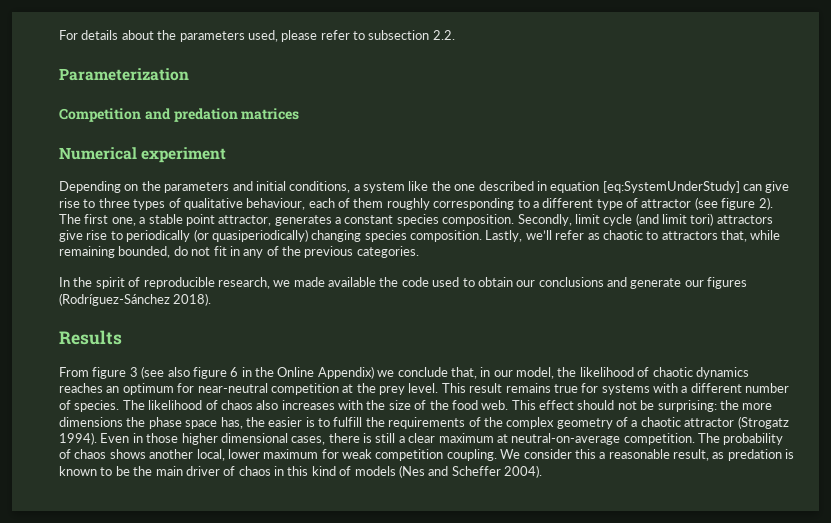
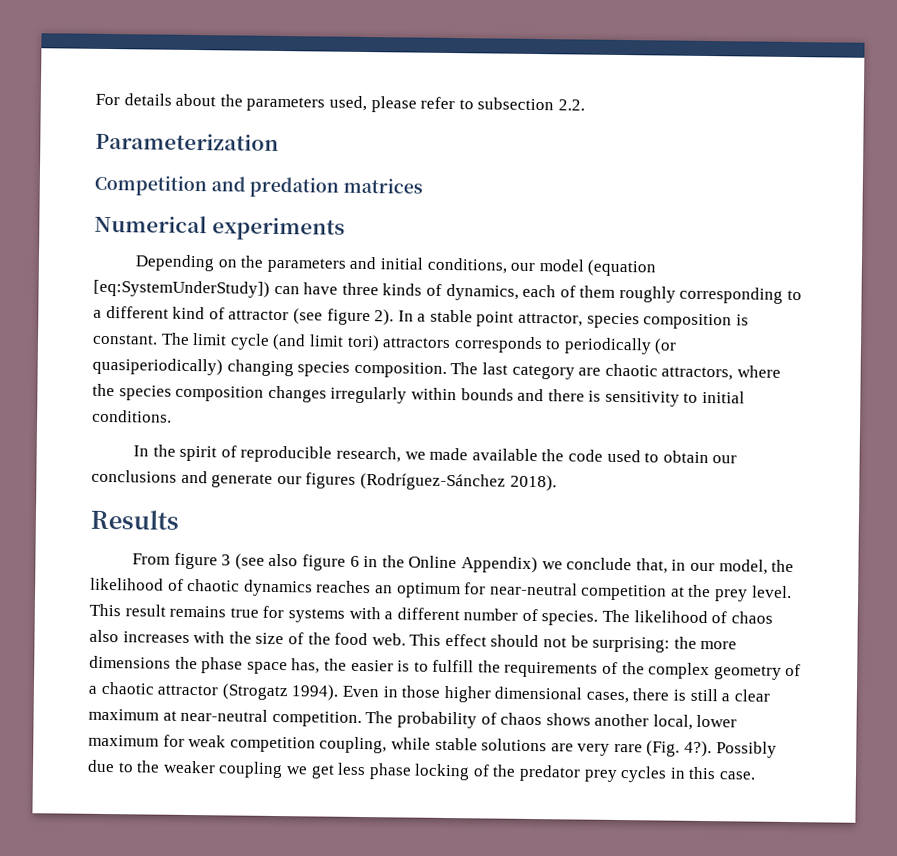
[141,147,227,163] experiment -> [211,217,345,241] experiments
[353,181,790,193] [59,198,306,210] a system like the one described in equation [eq:SystemUnderStudy] can give rise to three types of qualitative behaviour, -> [510,259,657,277] [93,279,519,301] our model (equation [eq:SystemUnderStudy]) can have three kinds of dynamics,
[596,199,623,210] type -> [172,306,206,320] kind
[59,214,136,226] The first one, -> [397,310,414,322] In
[274,214,572,226] generates a constant species composition. Secondly, -> [586,312,749,330] [92,332,190,345] species composition is constant. The
[59,230,108,242] give rise -> [453,336,543,354] corresponds
[485,230,781,242] [59,246,419,258] Lastly, we’ll refer as chaotic to attractors that, while remaining bounded, do not fit in any of the previous categories. -> [450,362,781,381] [92,383,746,407] [92,409,172,423] The last category are chaotic attractors, where the species composition changes irregularly within bounds and there is sensitivity to initial conditions.
[511,433,621,445] neutral-on-average -> [180,708,269,722] near-neutral
[446,449,795,461] [59,465,542,478] coupling. We consider this a reasonable result, as predation is known to be the main driver of chaos in this kind of models (Nes and Scheffer 2004). -> [319,736,777,758] [87,759,757,783] coupling, while stable solutions are very rare (Fig. 4?). Possibly due to the weaker coupling we get less phase locking of the predator prey cycles in this case.

